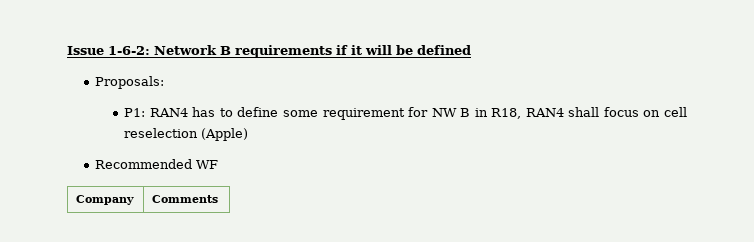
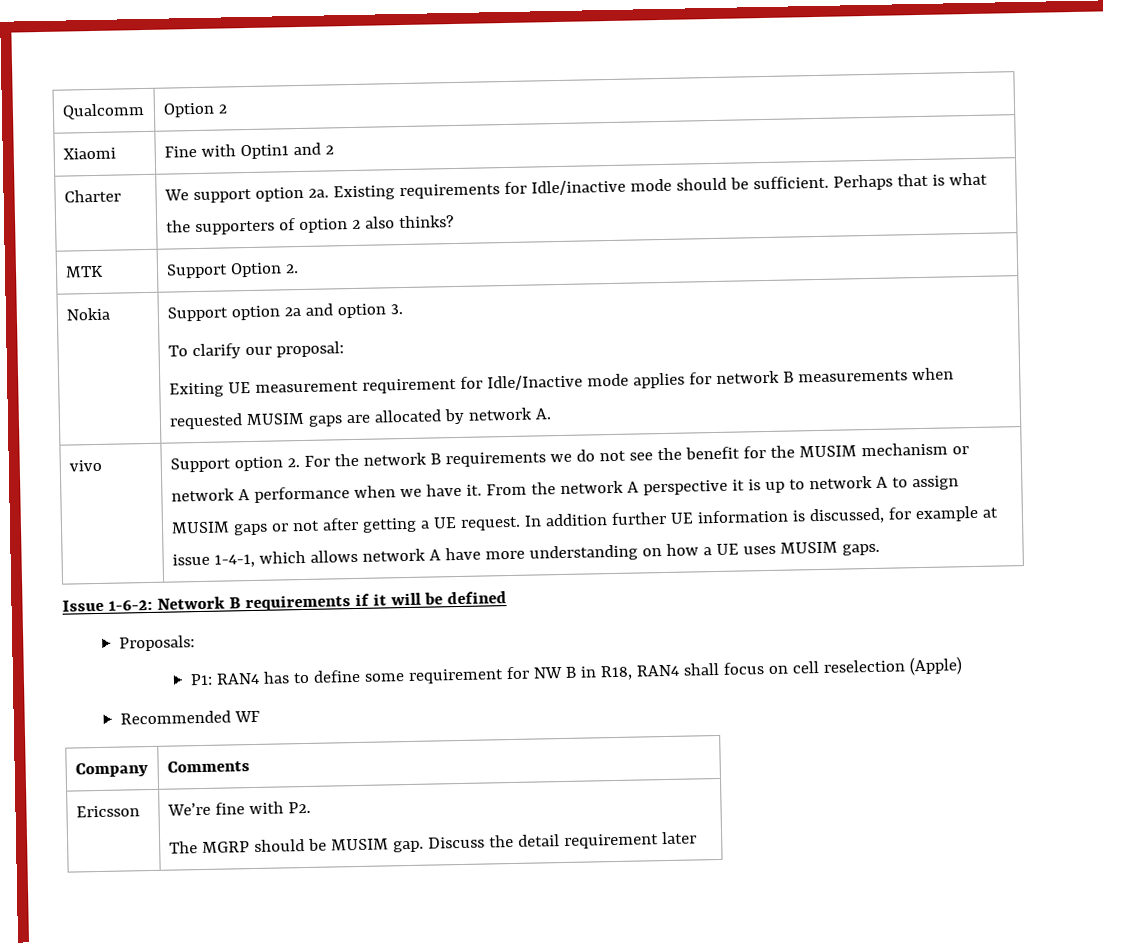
(67, 50) none -> [61,103,145,120] [162,102,228,118] [62,147,116,160] [163,142,334,160] [63,189,121,203] [163,172,988,204] [165,215,454,236] [64,265,103,278] [165,262,299,279] [65,307,110,321] [166,303,403,322] [167,341,344,360] [168,367,954,398] [168,407,551,430] [68,459,102,472] [169,442,969,473] [170,475,959,503] [170,505,998,536] [171,541,880,568] Qualcomm | Option 2 // Xiaomi | Fine with Optin1 and 2 // Charter | We support option 2a. Existing requirements for Idle/inactive mode should be sufficient. Perhaps that is what the supporters of option 2 also thinks? // MTK | Support Option 2. // Nokia | Support option 2a and option 3. // To clarify our proposal: // Exiting UE measurement requirement for Idle/Inactive mode applies for network B measurements when requested MUSIM gaps are allocated by network A. // vivo | Support option 2. For the network B requirements we do not see the benefit for the MUSIM mechanism or network A performance when we have it. From the network A perspective it is up to network A to assign MUSIM gaps or not after getting a UE request. In addition further UE information is discussed, for example at issue 1-4-1, which allows network A have more understanding on how a UE uses MUSIM gaps. //
(219, 199) none -> [75,805,140,818] [166,801,311,816] [168,831,697,854] // Ericsson | We’re fine with P2. // The MGRP should be MUSIM gap. Discuss the detail requirement later

